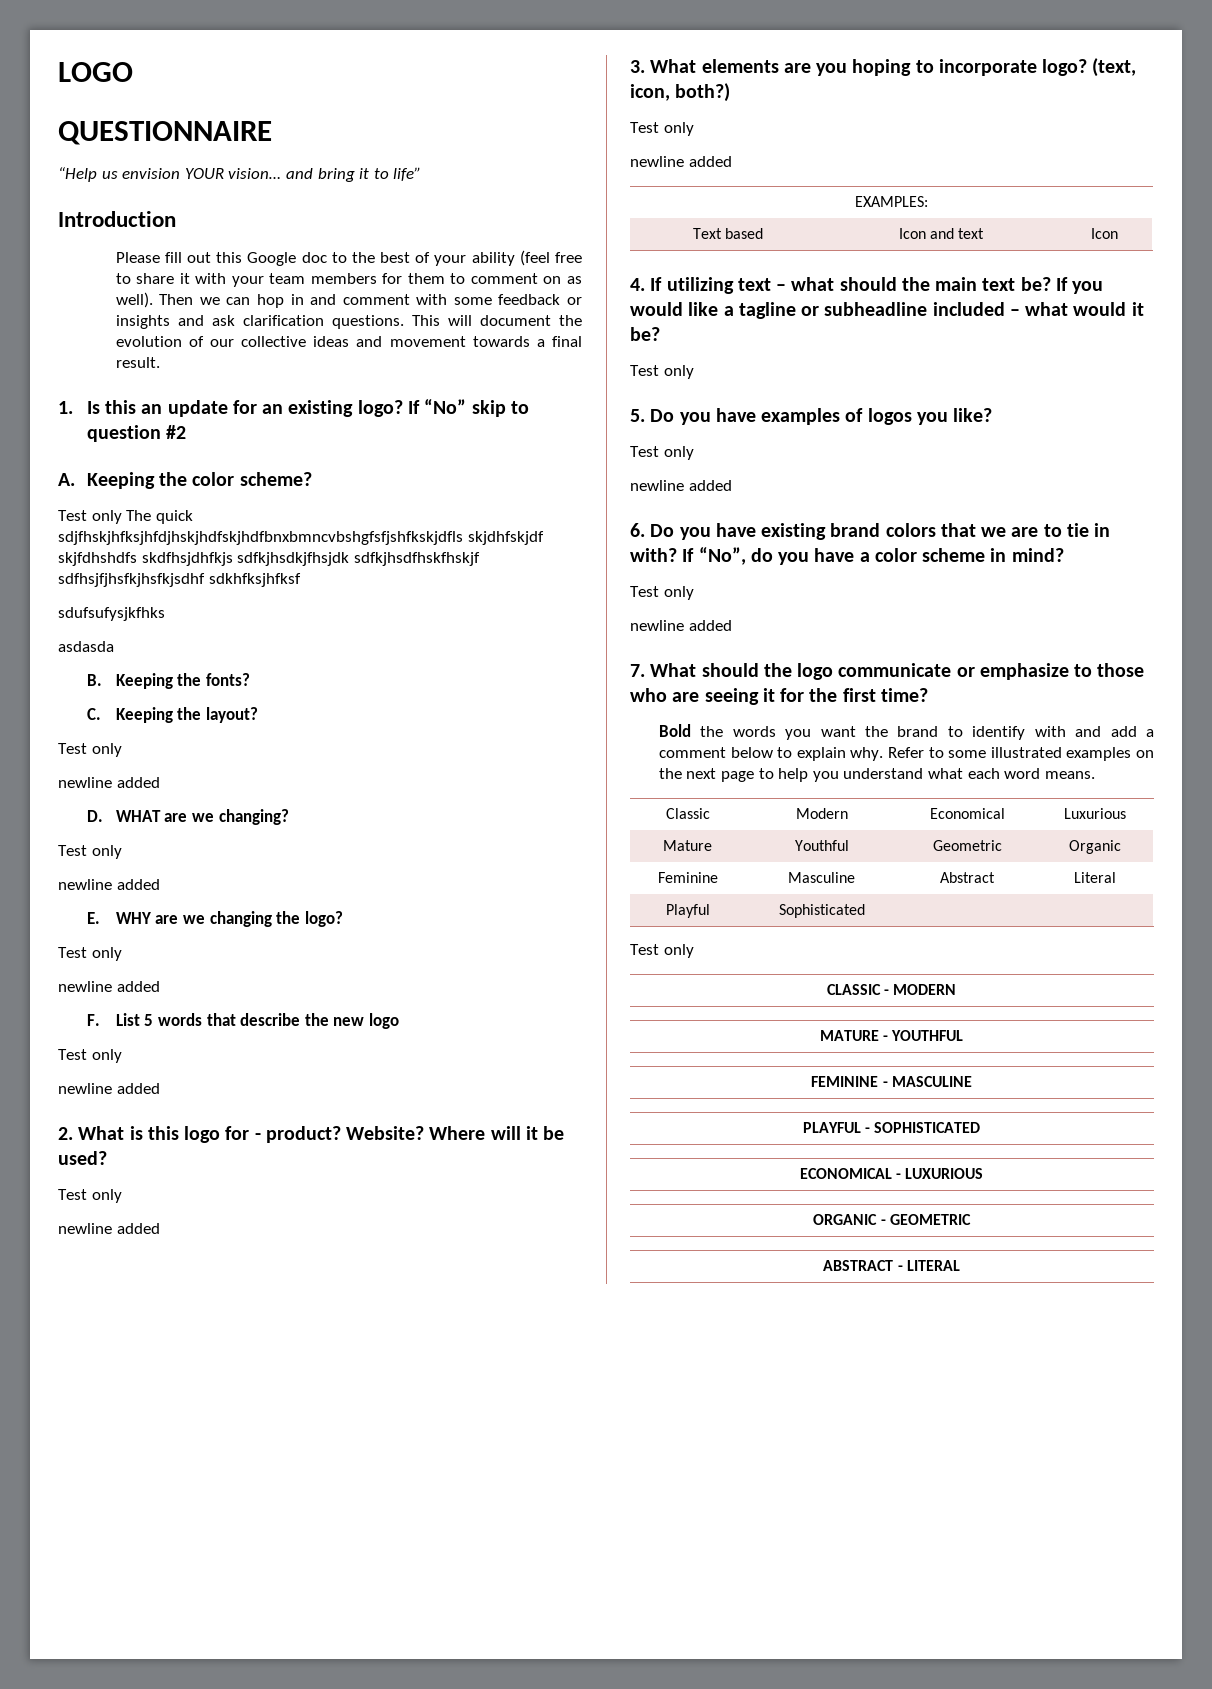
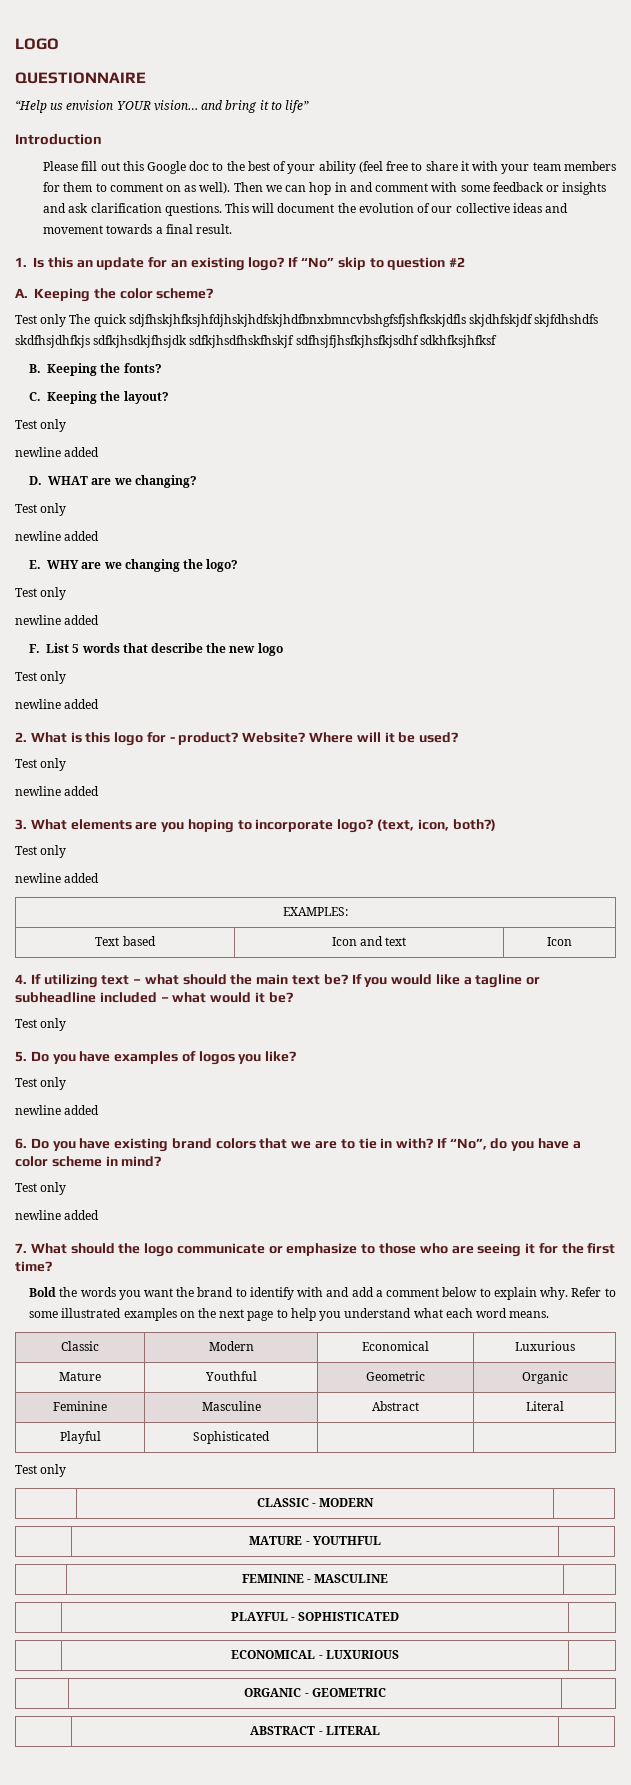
[58,607,165,621] [58,641,114,652] // sdufsufysjkfhks // asdasda -> (497, 341) none

